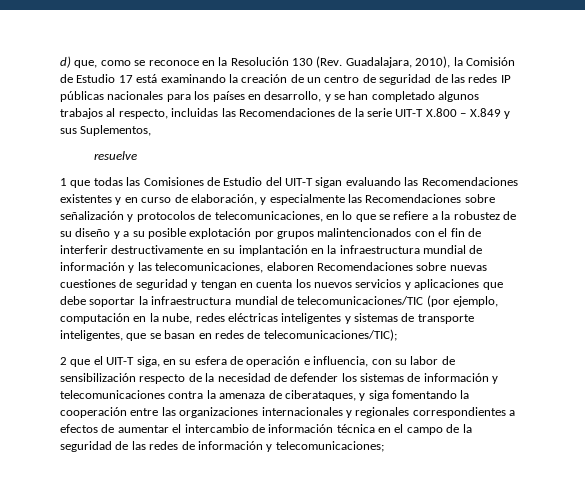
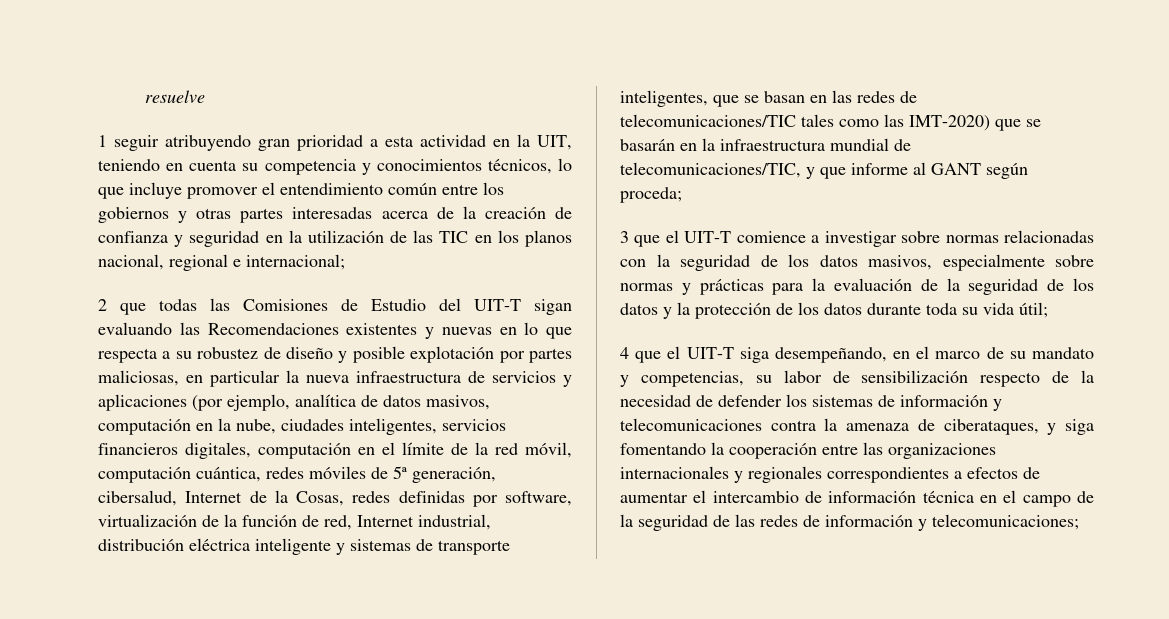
[60,56,515,68] [60,74,511,85] [60,91,480,102] [60,108,510,119] [60,125,152,136] [94,151,138,160] [60,178,67,186] d) que, como se reconoce en la Resolución 130 (Rev. Guadalajara, 2010), la Comisión de Estudio 17 está examinando la creación de un centro de seguridad de las redes IP públicas nacionales para los países en desarrollo, y se han completado algunos trabajos al respecto, incluidas las Recomendaciones de la serie UIT-T X.800 – X.849 y sus Suplementos, // resuelve // 1 -> [144,90,205,103] [98,134,572,151] [98,158,572,175] [98,182,504,199] [98,206,572,223] [98,230,572,247] [98,254,345,271] [98,299,107,311] resuelve // 1 seguir atribuyendo gran prioridad a esta actividad en la UIT, teniendo en cuenta su competencia y conocimientos técnicos, lo que incluye promover el entendimiento común entre los gobiernos y otras partes interesadas acerca de la creación de confianza y seguridad en la utilización de las TIC en los planos nacional, regional e internacional; // 2
[124,194,495,205] [60,211,451,222] en curso de elaboración, y especialmente las Recomendaciones sobre señalización y protocolos de telecomunicaciones, en lo que se refiere a la -> [441,322,572,339] [98,348,192,363] nuevas en lo que respecta a su
[60,231,72,237] su -> (281, 353) none
[123,231,145,237] a su -> (348, 357) none
[277,228,481,239] [60,245,483,256] [60,262,487,273] [60,279,503,290] [60,295,498,307] [60,313,342,324] grupos malintencionados con el fin de interferir destructivamente en su implantación en la infraestructura mundial de información y las telecomunicaciones, elaboren Recomendaciones sobre nuevas cuestiones de seguridad y tengan en cuenta los nuevos servicios y aplicaciones que debe soportar la infraestructura mundial de telecomunicaciones/TIC (por ejemplo, computación en la nube, redes eléctricas inteligentes -> [529,348,572,363] [98,370,572,387] [98,394,490,411] [98,418,506,435] [98,442,572,459] [98,466,496,483] [98,490,572,507] [98,514,491,530] [98,538,331,555] partes maliciosas, en particular la nueva infraestructura de servicios y aplicaciones (por ejemplo, analítica de datos masivos, computación en la nube, ciudades inteligentes, servicios financieros digitales, computación en el límite de la red móvil, computación cuántica, redes móviles de 5ª generación, cibersalud, Internet de la Cosas, redes definidas por software, virtualización de la función de red, Internet industrial, distribución eléctrica inteligente
[214,329,397,341] [60,356,392,367] redes de telecomunicaciones/TIC); // 2 que el UIT-T siga, en su esfera de operación e influencia, con -> [832,90,917,103] [620,114,1041,131] [620,138,911,151] [620,162,1028,179] [620,187,682,203] [620,230,1094,247] [620,254,1094,271] [620,278,1094,295] [620,302,1048,319] [620,346,1094,363] [620,371,744,387] las redes de telecomunicaciones/TIC tales como las IMT-2020) que se basarán en la infraestructura mundial de telecomunicaciones/TIC, y que informe al GANT según proceda; // 3 que el UIT-T comience a investigar sobre normas relacionadas con la seguridad de los datos masivos, especialmente sobre normas y prácticas para la evaluación de la seguridad de los datos y la protección de los datos durante toda su vida útil; // 4 que el UIT-T siga desempeñando, en el marco de su mandato y competencias,

